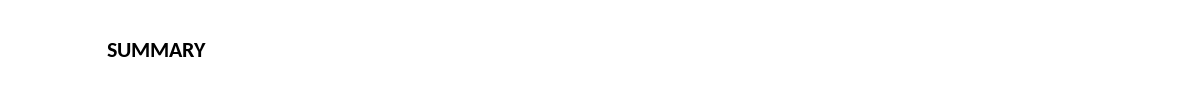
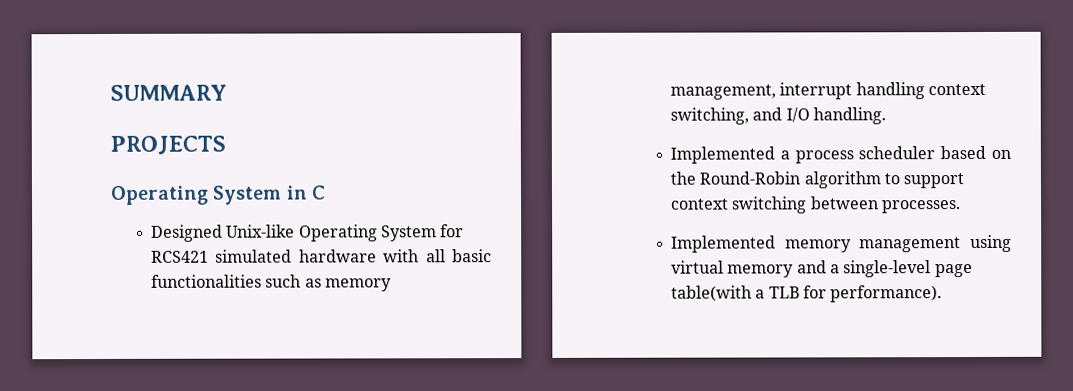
(206, 50) none -> [110,135,226,155] [110,185,326,205] [150,224,465,242] [150,249,493,263] [150,274,392,292] [669,82,986,100] [669,107,886,125] [669,145,1011,164] [669,171,965,189] [670,196,961,214] [670,234,1012,253] [670,260,973,278] [670,285,943,303] // PROJECTS // Operating System in C // Designed Unix-like Operating System for RCS421 simulated hardware with all basic functionalities such as memory management, interrupt handling context switching, and I/O handling. // Implemented a process scheduler based on the Round-Robin algorithm to support context switching between processes. // Implemented memory management using virtual memory and a single-level page table(with a TLB for performance).

